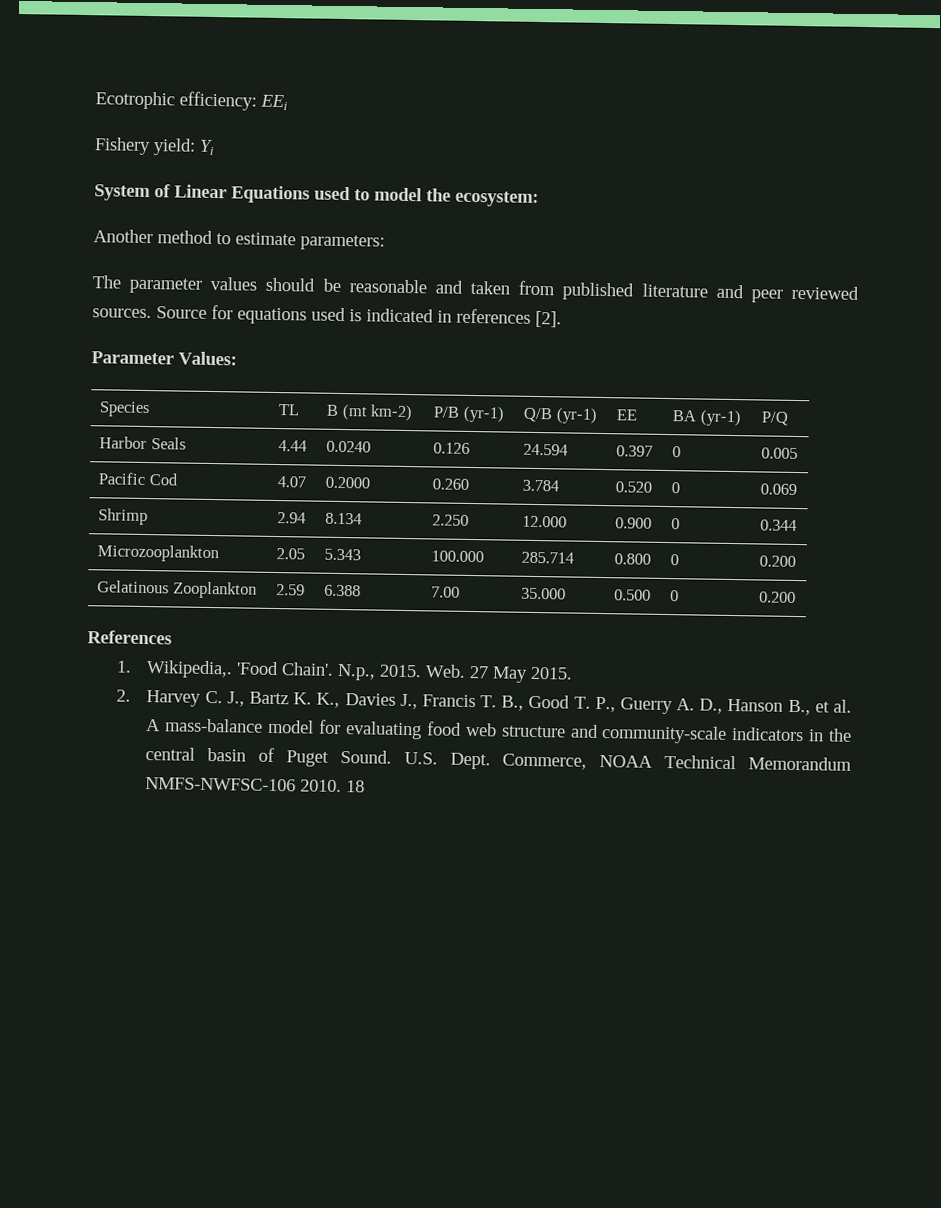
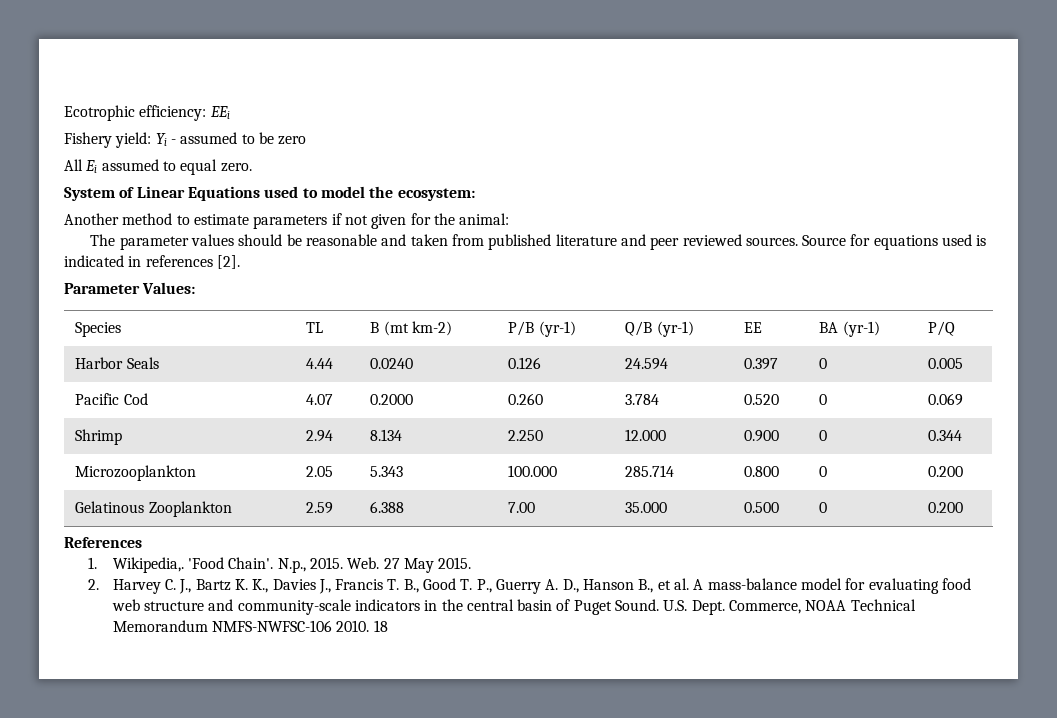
(215, 147) none -> [170,132,307,145] [64,159,252,175] - assumed to be zero // All Ei assumed to equal zero.
[300,234,385,251] parameters: -> [253,213,510,229] parameters if not given for the animal:

